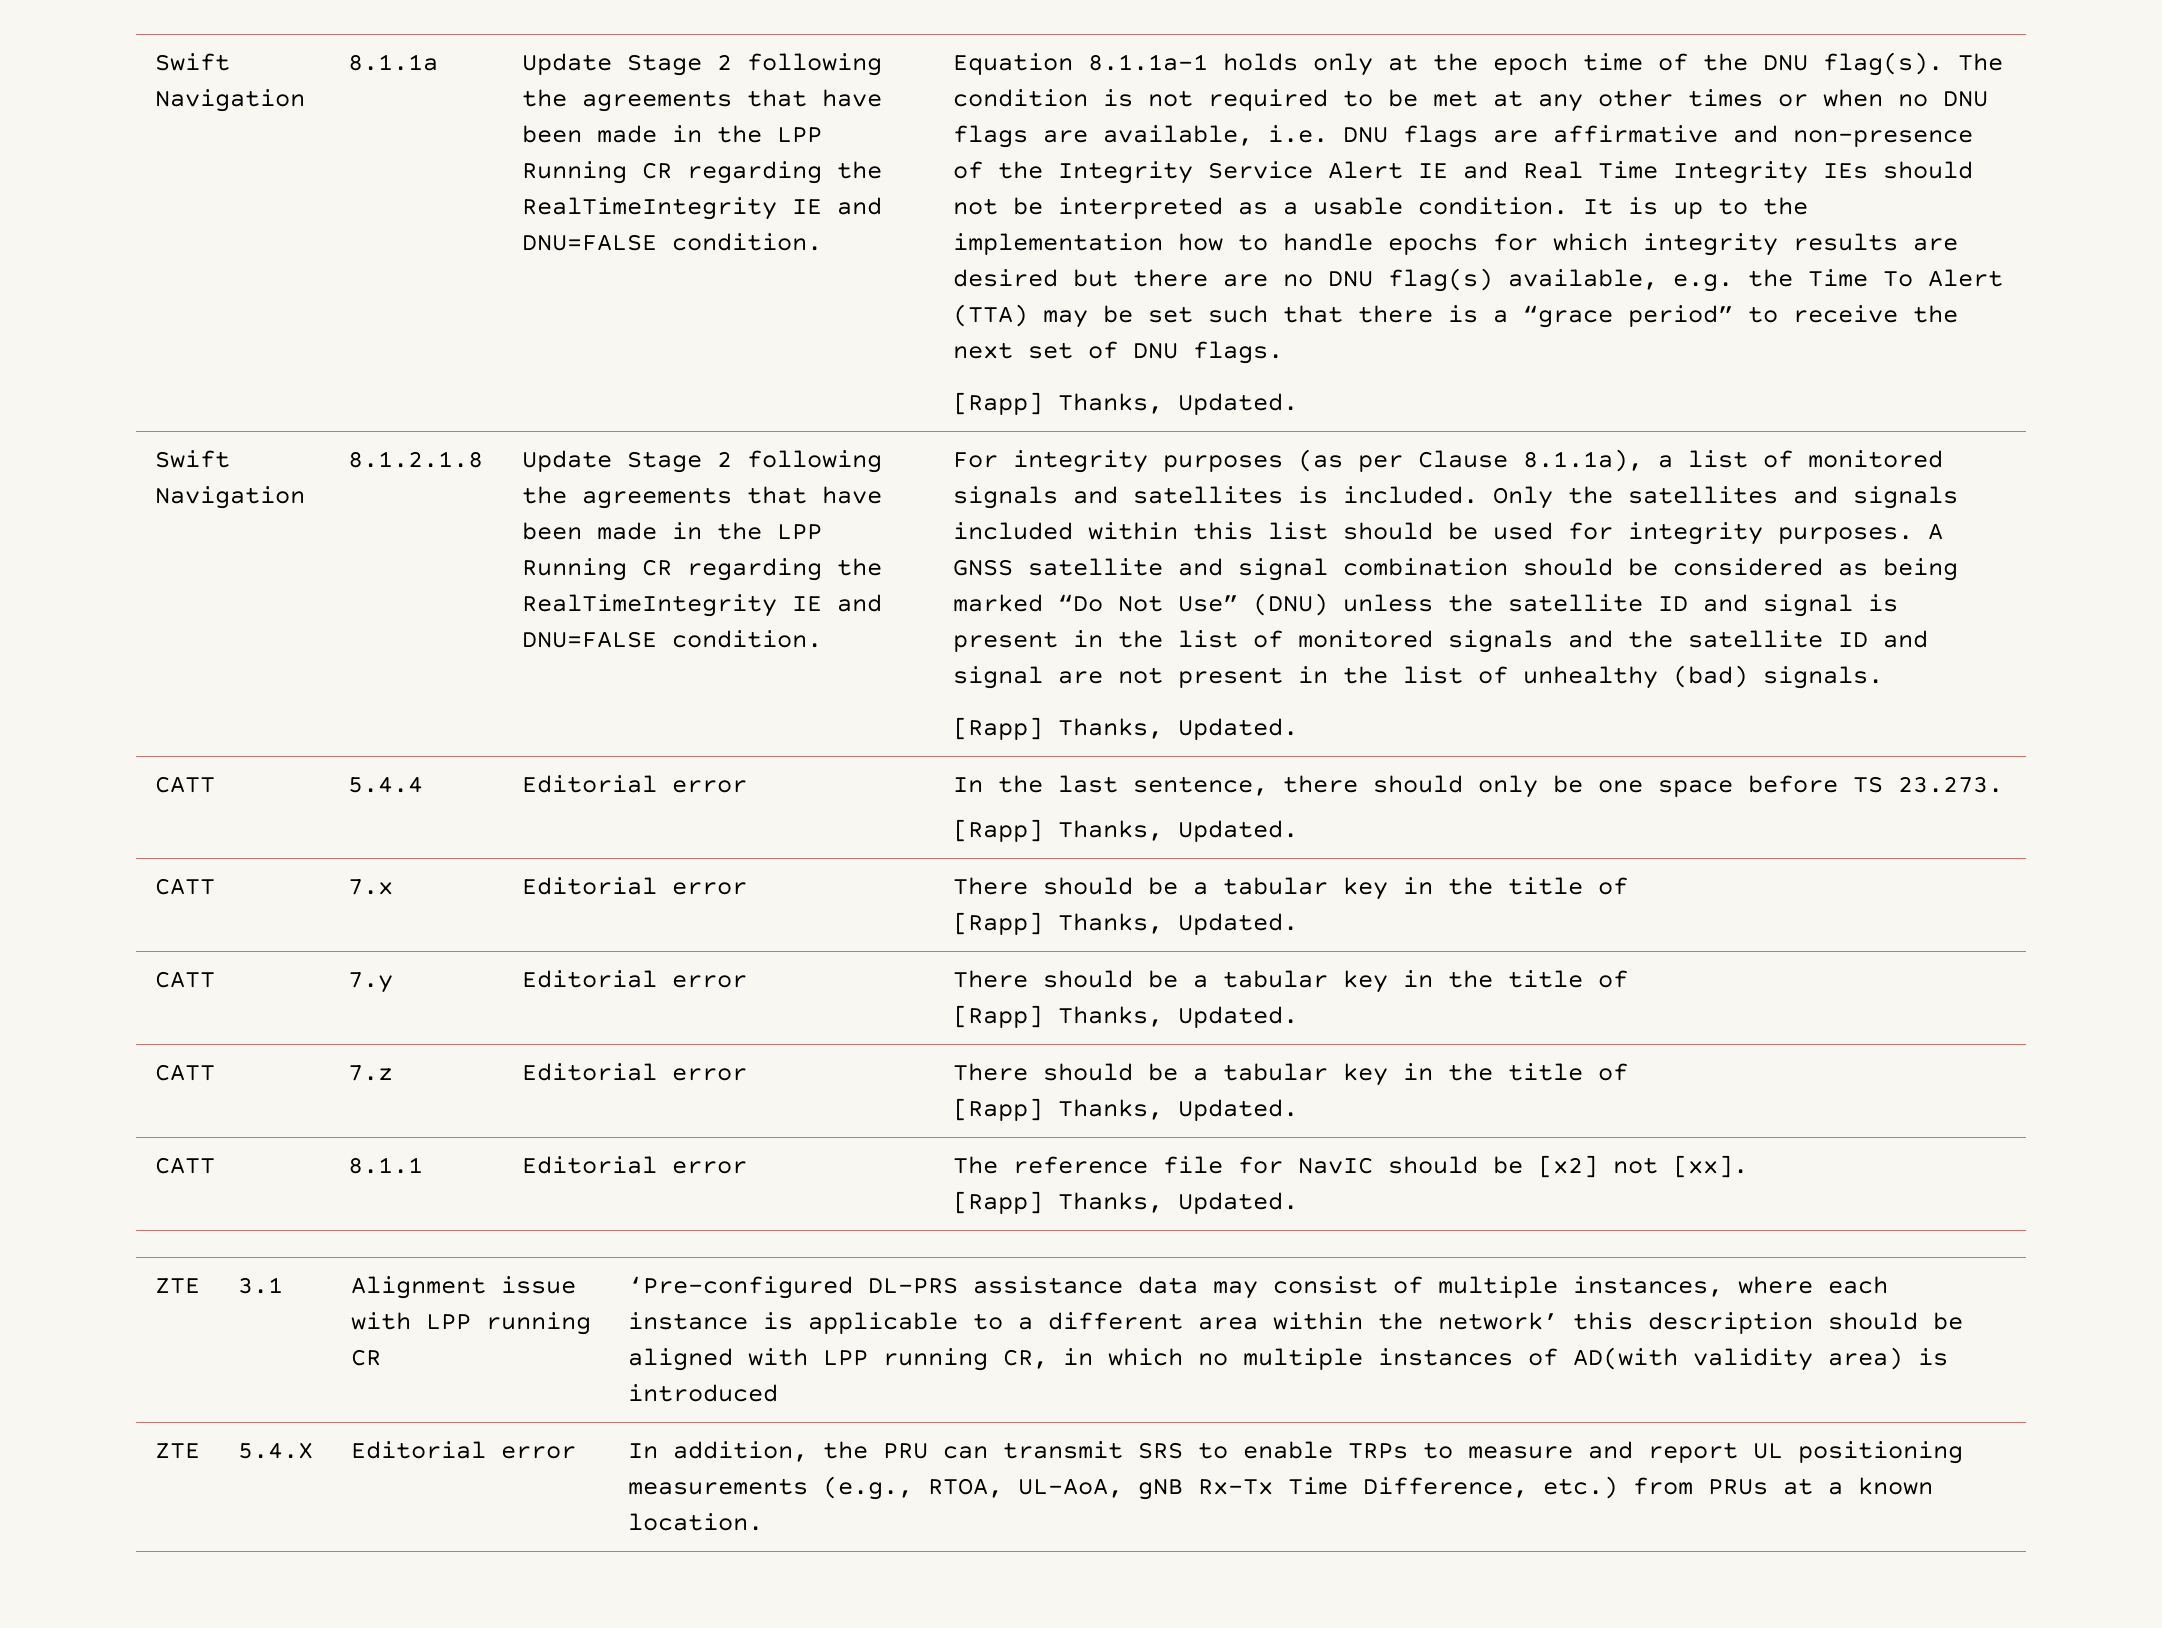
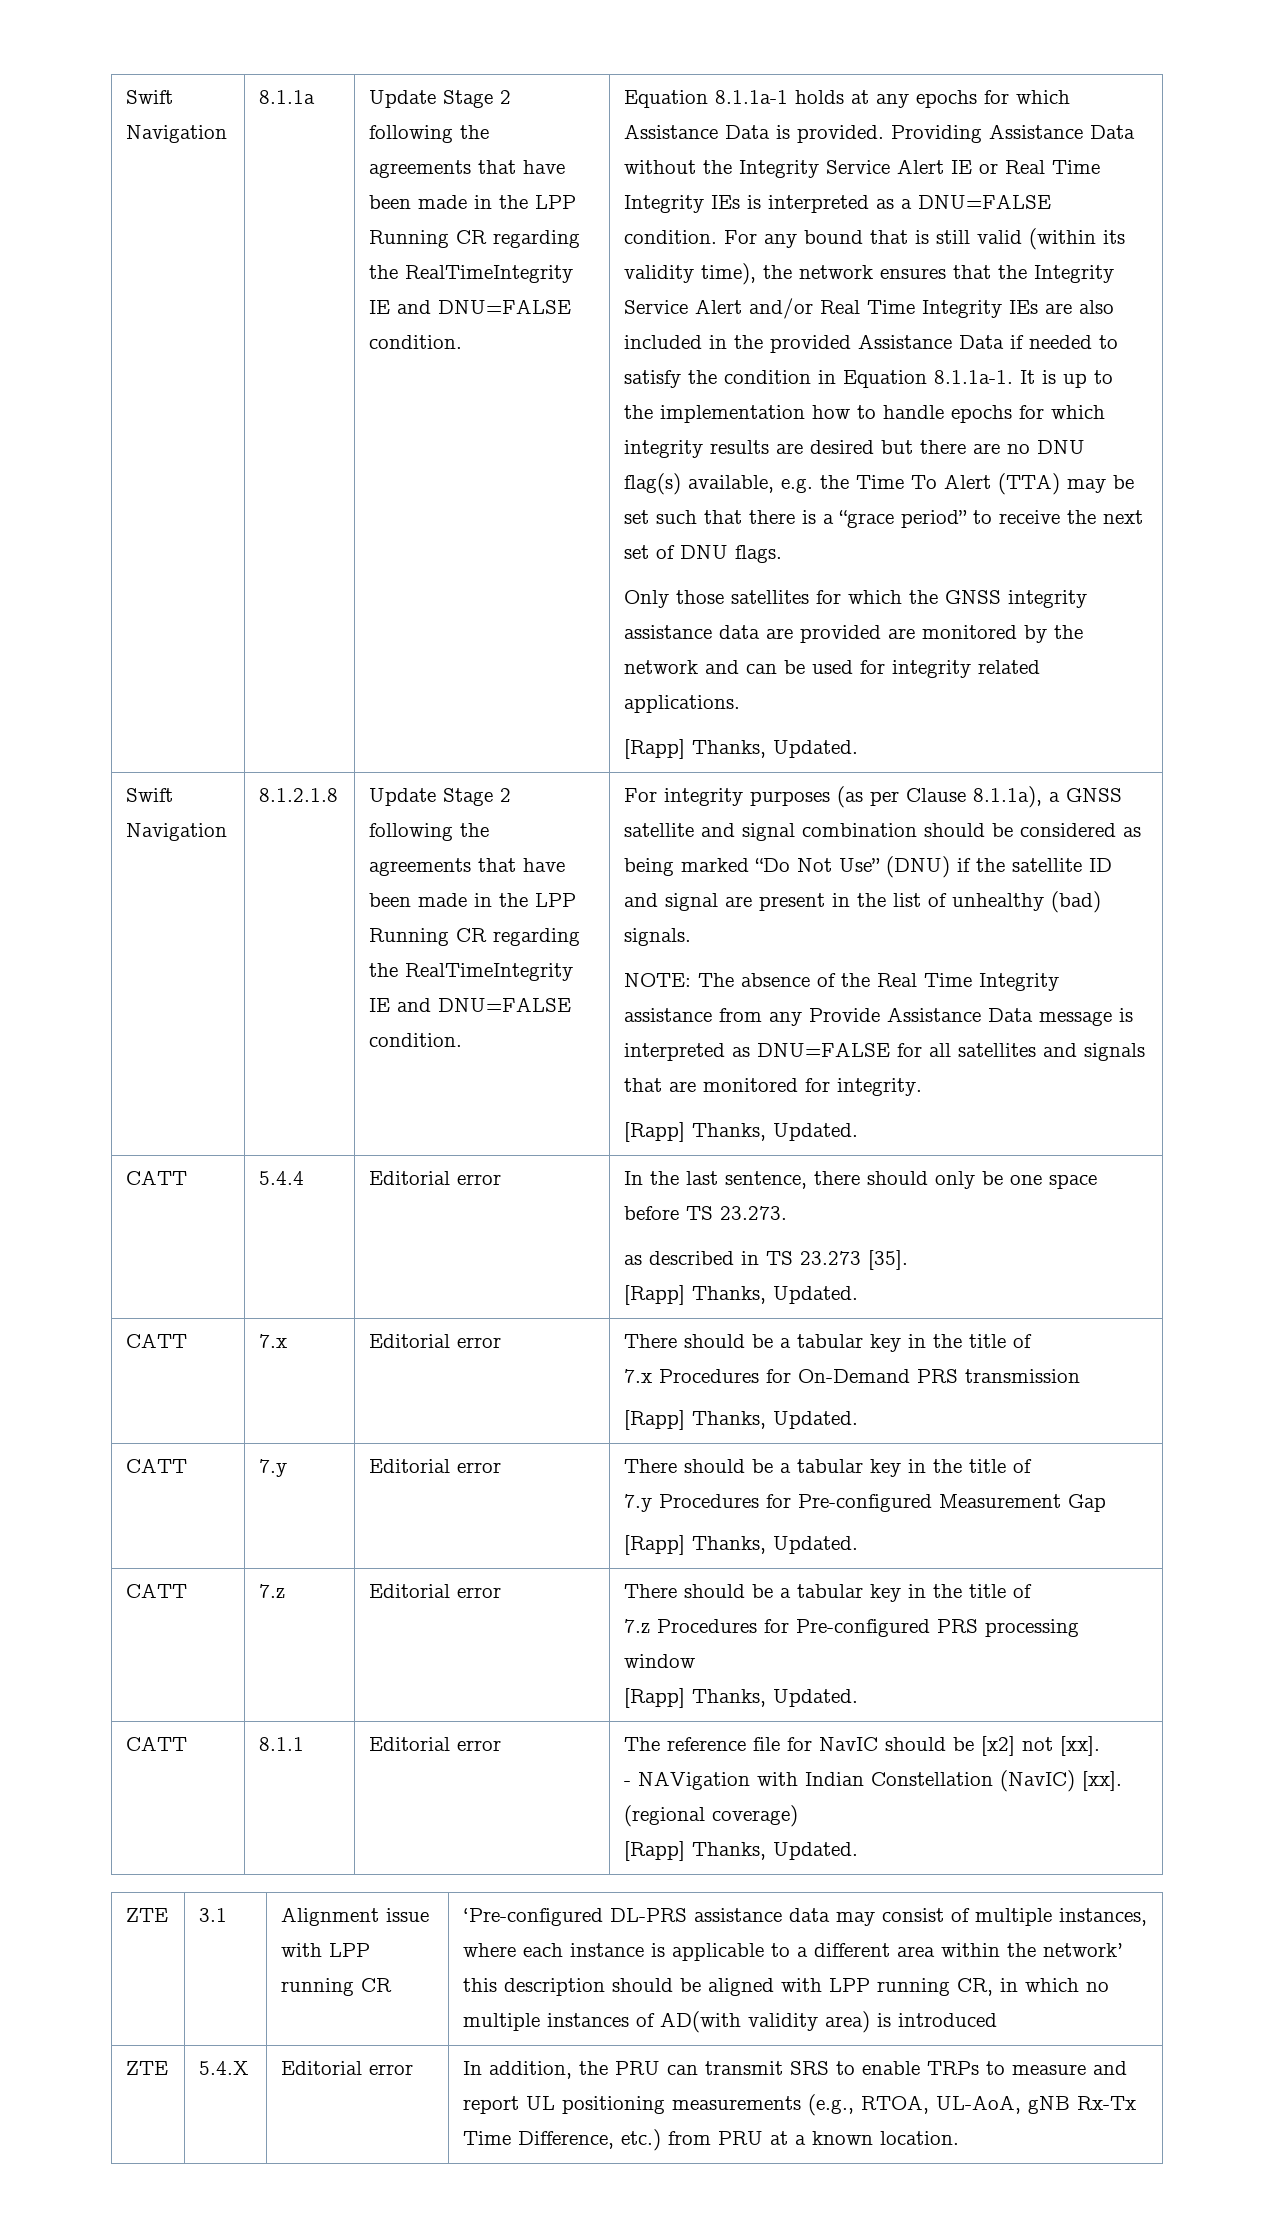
[1312,52,2003,76] [952,89,1988,112] [952,125,1973,148] [952,161,983,179] only at the epoch time of the DNU flag(s). The condition is not required to be met at any other times or when no DNU flags are available, i.e. DNU flags are affirmative and non-presence of -> [851,90,1071,108] [624,124,1136,143] [624,160,697,174] at any epochs for which Assistance Data is provided. Providing Assistance Data without
[1462,161,1973,184] [952,197,1568,219] and Real Time Integrity IEs should not be interpreted as a usable condition. -> [979,160,1101,174] [624,194,1052,213] [624,228,1126,250] [624,263,1115,285] [624,298,1115,319] [624,334,1119,353] [624,370,1014,388] or Real Time Integrity IEs is interpreted as a DNU=FALSE condition. For any bound that is still valid (within its validity time), the network ensures that the Integrity Service Alert and/or Real Time Integrity IEs are also included in the provided Assistance Data if needed to satisfy the condition in Equation 8.1.1a-1.
(1283, 352) none -> [624,590,1088,608] [624,625,1084,643] [624,660,1041,678] [624,695,741,713] // Only those satellites for which the GNSS integrity assistance data are provided are monitored by the network and can be used for integrity related applications.
[1687,450,1943,468] [952,486,1958,509] [952,522,1943,545] list of monitored signals and satellites is included. Only the satellites and signals included within this list should be used for integrity purposes. A -> (1061, 797) none
[1342,594,1898,617] [952,630,1613,653] unless the satellite ID and signal is present in the list of monitored signals and -> [957,858,972,872] if
[1117,667,1163,684] not -> (753, 901) none
(1883, 677) none -> [624,973,1060,991] [624,1007,1134,1026] [624,1042,1146,1061] [624,1078,923,1096] // NOTE: The absence of the Real Time Integrity assistance from any Provide Assistance Data message is interpreted as DNU=FALSE for all satellites and signals that are monitored for integrity.
(2003, 784) none -> [624,1250,909,1270] // as described in TS 23.273 [35].
(1628, 886) none -> [624,1369,1081,1383] // 7.x Procedures for On-Demand PRS transmission
(1628, 979) none -> [624,1494,1107,1512] // 7.y Procedures for Pre-configured Measurement Gap
(1628, 1072) none -> [624,1619,1080,1637] [624,1654,696,1668] // 7.z Procedures for Pre-configured PRS processing window
(1748, 1166) none -> [624,1770,1123,1792] [624,1805,799,1827] // - NAVigation with Indian Constellation (NavIC) [xx]. (regional coverage)
[1707,1479,1768,1495] PRUs -> [718,2131,764,2145] PRU

